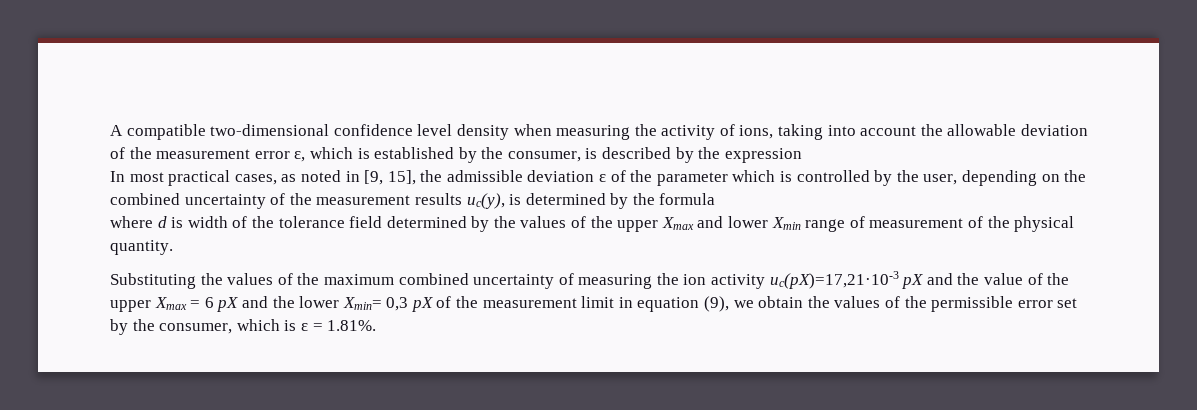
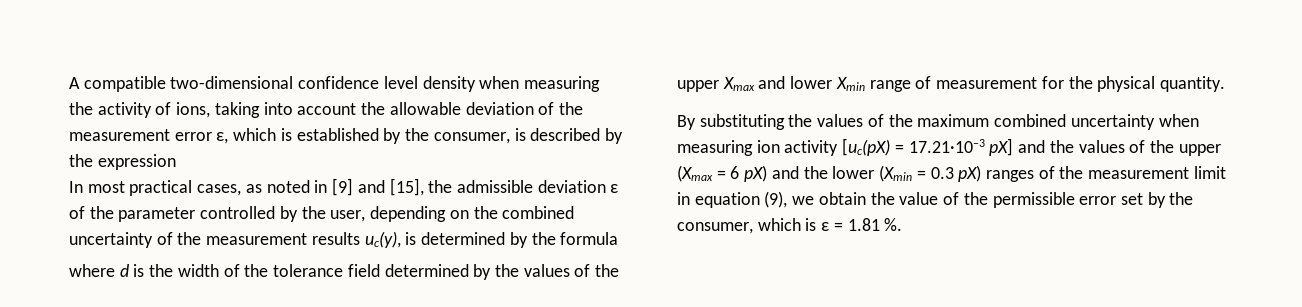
[364,170,416,185] [9, 15], -> [332,178,424,196] [9] and [15],
[732,170,793,182] which is -> (196, 214) none
(184, 222) none -> [149,264,174,277] the
[967,216,983,228] of -> [1041,76,1064,89] for
[110,273,196,289] Substituting -> [677,114,785,130] By substituting
[558,271,1070,289] [110,297,187,312] of measuring the ion activity uc(pX)=17,21·10-3 pX and the value of the upper Xmax -> [1158,114,1199,127] [677,138,1221,156] [677,165,713,182] when measuring ion activity [uc(pX) = 17.21·10–3 pX] and the values of the upper (Xmax
[217,297,239,312] pX -> [744,165,768,182] pX)
[342,297,433,312] Xmin= 0,3 pX -> [879,165,1034,182] (Xmin = 0.3 pX) ranges
[834,296,881,308] values -> [899,192,939,205] value
[327,320,377,331] 1.81%. -> [847,218,903,231] 1.81 %.

